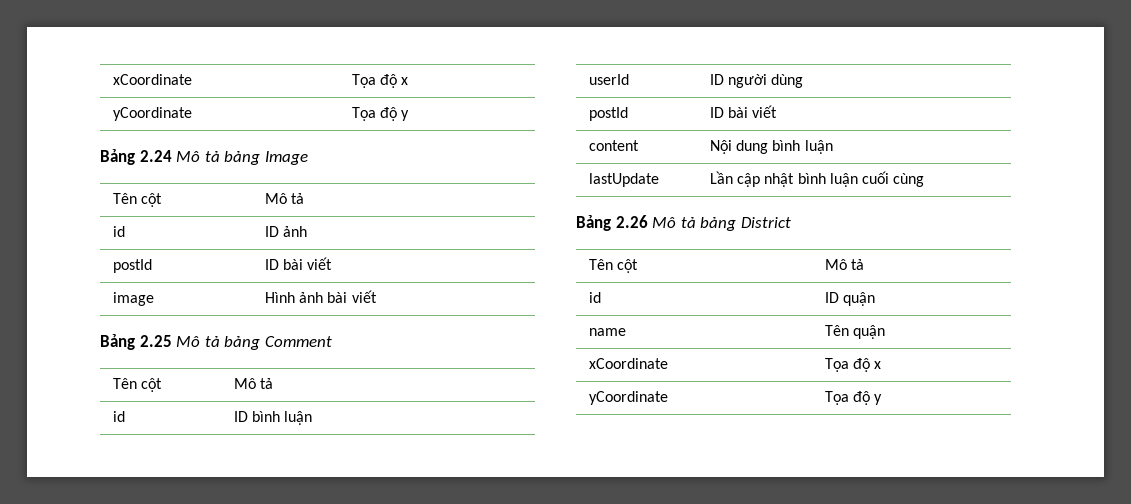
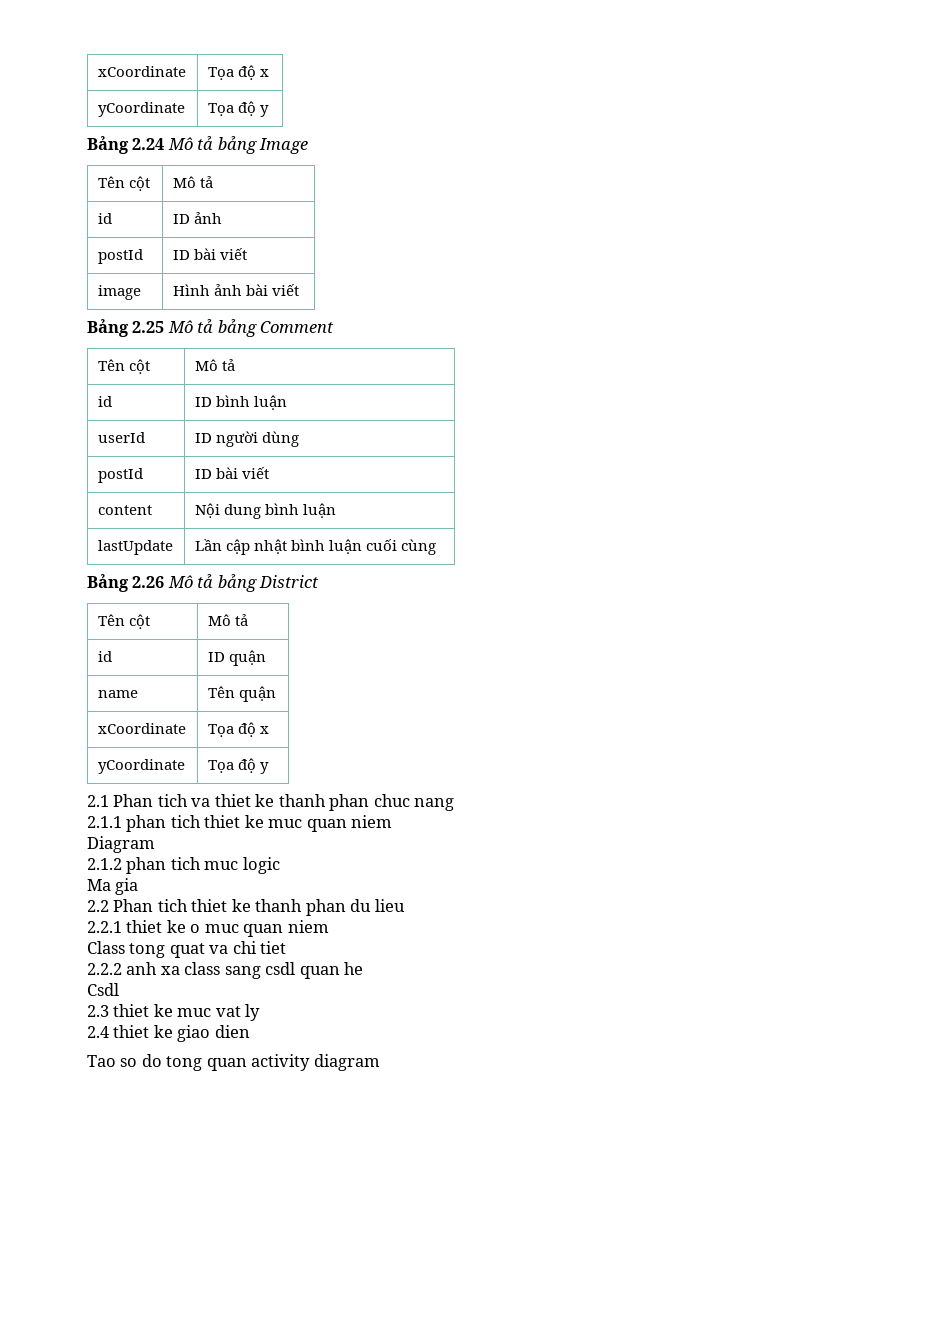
(883, 399) none -> [87,794,455,811] [87,815,393,832] [87,836,155,853] [87,857,280,874] [87,878,139,895] [87,899,405,916] [87,920,329,937] [87,941,287,958] [87,962,364,979] [87,983,119,996] [87,1004,261,1021] [87,1025,250,1042] [87,1054,380,1071] // 2.1 Phan tich va thiet ke thanh phan chuc nang // 2.1.1 phan tich thiet ke muc quan niem // Diagram // 2.1.2 phan tich muc logic // Ma gia // 2.2 Phan tich thiet ke thanh phan du lieu // 2.2.1 thiet ke o muc quan niem // Class tong quat va chi tiet // 2.2.2 anh xa class sang csdl quan he // Csdl // 2.3 thiet ke muc vat ly // 2.4 thiet ke giao dien // Tao so do tong quan activity diagram

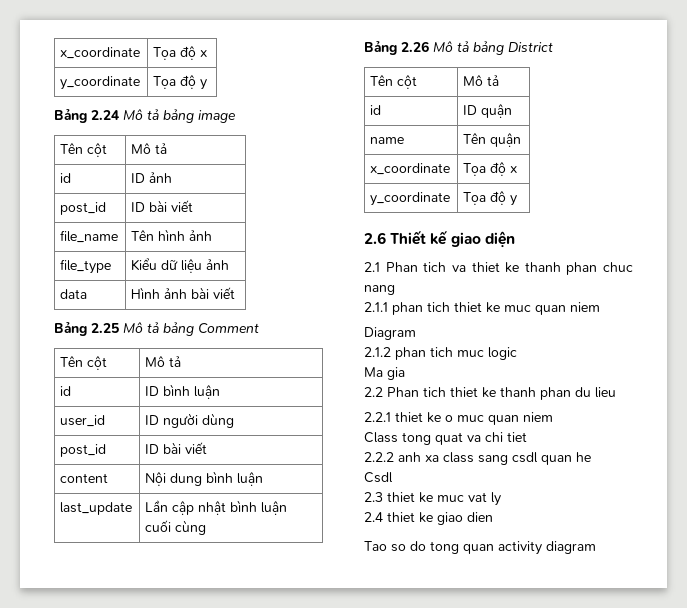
[97,66,186,77] [207,65,269,80] [97,102,185,117] xCoordinate | Tọa độ x // yCoordinate -> [60,47,141,59] [153,46,208,60] [60,76,141,90] x_coordinate | Tọa độ x // y_coordinate
[259,138,309,154] Image -> [198,110,236,123] image
[97,249,143,264] [172,248,247,260] [97,285,141,300] postId | ID bài viết // image -> [60,202,107,215] [131,200,194,212] [60,230,119,243] [131,229,213,241] [60,259,112,274] [131,258,230,273] [60,289,88,299] post_id | ID bài viết // file_name | Tên hình ảnh // file_type | Kiểu dữ liệu ảnh // data
[97,432,145,443] userId -> [60,415,106,427] user_id
[97,468,143,483] postId -> [60,444,107,457] post_id
[97,540,173,555] lastUpdate -> [60,502,133,515] last_update
[97,723,186,734] [207,722,269,737] [97,759,185,774] [207,758,269,774] xCoordinate | Tọa độ x // yCoordinate | Tọa độ y -> [370,163,451,175] [463,162,518,176] [370,192,451,206] [463,191,518,206] [364,230,515,248] x_coordinate | Tọa độ x // y_coordinate | Tọa độ y // 2.6 Thiết kế giao diện

